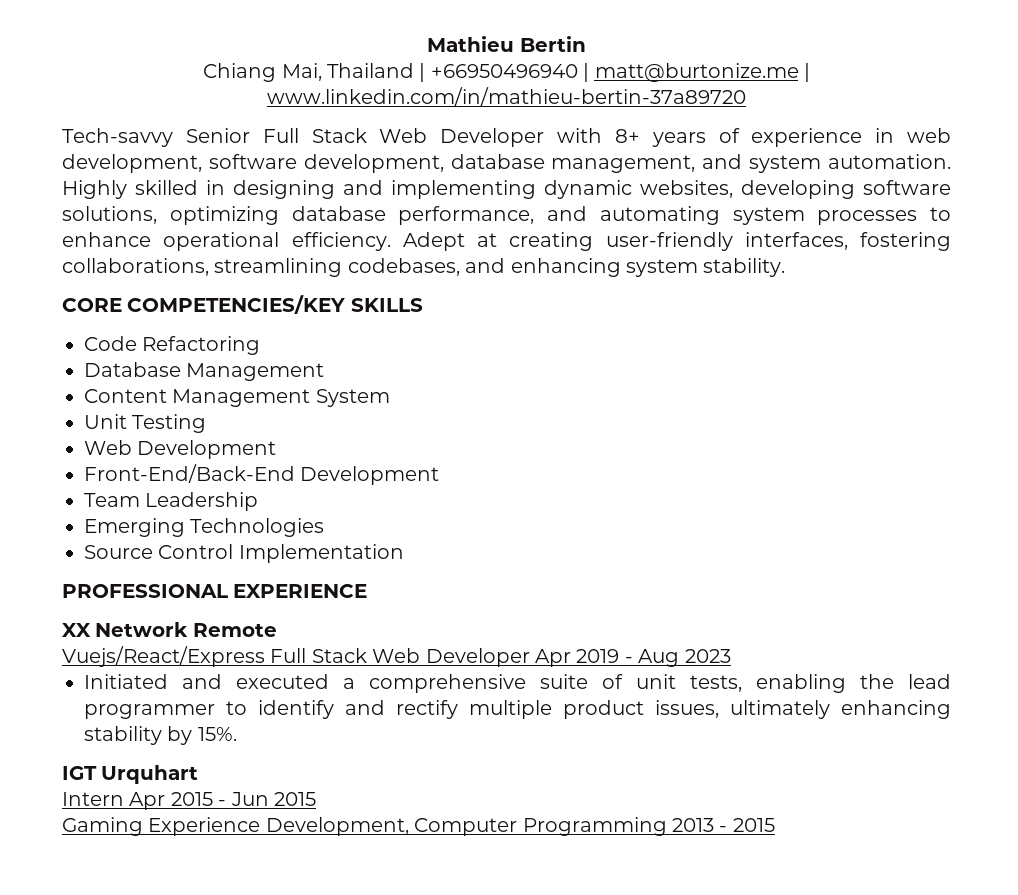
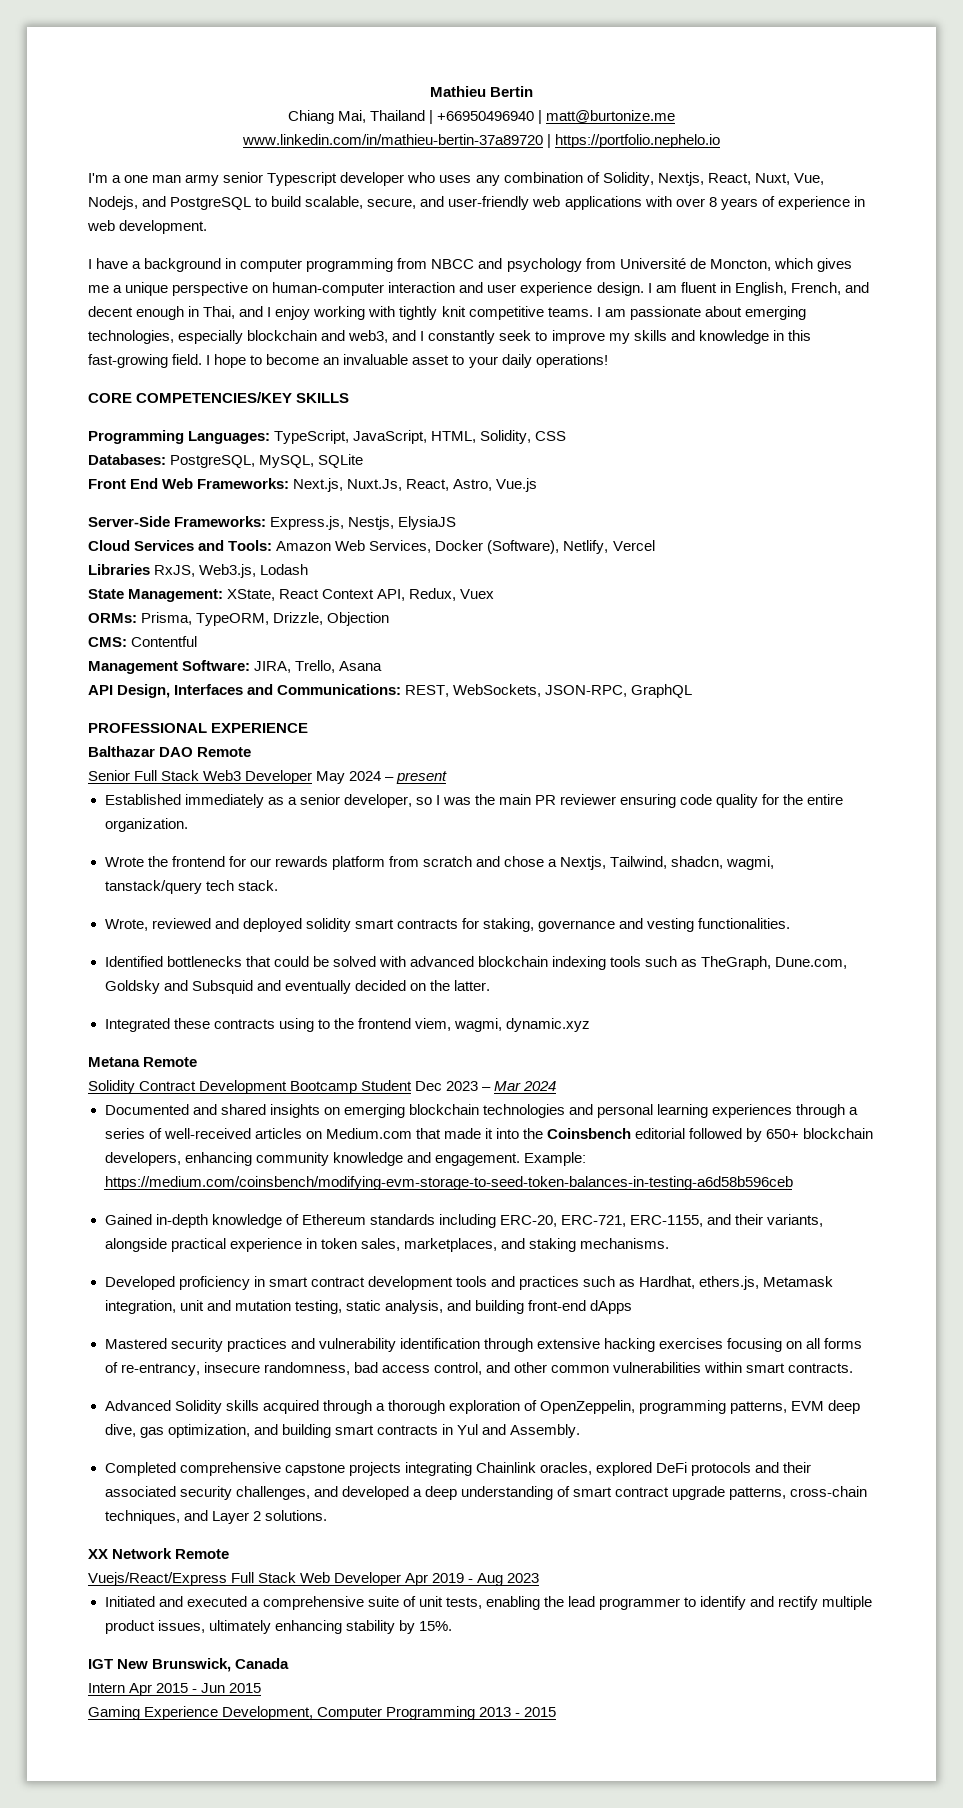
[803,63,810,82] [267,87,746,106] [62,128,640,147] | www.linkedin.com/in/mathieu-bertin-37a89720 // Tech-savvy Senior Full Stack Web Developer with 8+ -> [241,134,721,148] [88,172,824,186] [88,196,717,210] // www.linkedin.com/in/mathieu-bertin-37a89720 | https://portfolio.nephelo.io // I'm a one man army senior Typescript developer who uses any combination of Solidity, Nextjs, React, Nuxt, Vue, Nodejs, and PostgreSQL to build scalable, secure, and user-friendly web applications with over 8
[62,154,951,173] [62,180,951,199] [62,206,951,225] [62,232,951,251] [62,258,786,277] [62,295,423,314] [84,336,261,355] [84,362,325,381] [84,389,390,407] [84,414,207,433] [84,440,277,459] [84,464,440,485] [84,492,259,511] [84,518,325,537] [84,544,404,563] [62,584,368,598] development, software development, database management, and system automation. Highly skilled in designing and implementing dynamic websites, developing software solutions, optimizing database performance, and automating system processes to enhance operational efficiency. Adept at creating user-friendly interfaces, fostering collaborations, streamlining codebases, and enhancing system stability. // CORE COMPETENCIES/KEY SKILLS // Code Refactoring // Database Management // Content Management System // Unit Testing // Web Development // Front-End/Back-End Development // Team Leadership // Emerging Technologies // Source Control Implementation // PROFESSIONAL EXPERIENCE -> [119,220,208,234] [88,258,852,272] [88,282,869,296] [88,306,806,320] [88,330,811,344] [88,354,608,368] [88,392,350,403] [88,430,567,444] [88,454,364,468] [88,478,538,492] [88,516,457,530] [88,540,655,554] [88,564,309,578] [88,588,495,602] [88,612,390,626] [88,636,198,647] [88,660,383,674] [88,684,693,698] [88,723,309,733] [88,746,252,757] [88,770,448,784] [104,794,844,808] [104,818,188,832] [104,856,775,870] [104,880,278,894] [104,918,791,932] [104,956,848,970] [104,980,490,994] [104,1018,590,1032] [88,1057,198,1067] [88,1080,557,1094] [104,1104,859,1118] [104,1128,874,1142] [104,1152,586,1166] [104,1176,793,1190] [104,1214,824,1228] [104,1238,669,1252] [104,1276,834,1290] [104,1300,632,1314] [104,1338,863,1352] [104,1362,854,1376] [104,1400,861,1414] [104,1424,580,1438] [104,1462,812,1476] [104,1486,868,1500] [104,1510,327,1524] development. // I have a background in computer programming from NBCC and psychology from Université de Moncton, which gives me a unique perspective on human-computer interaction and user experience design. I am fluent in English, French, and decent enough in Thai, and I enjoy working with tightly knit competitive teams. I am passionate about emerging technologies, especially blockchain and web3, and I constantly seek to improve my skills and knowledge in this fast-growing field. I hope to become an invaluable asset to your daily operations! // CORE COMPETENCIES/KEY SKILLS // Programming Languages: TypeScript, JavaScript, HTML, Solidity, CSS // Databases: PostgreSQL, MySQL, SQLite // Front End Web Frameworks: Next.js, Nuxt.Js, React, Astro, Vue.js // Server-Side Frameworks: Express.js, Nestjs, ElysiaJS // Cloud Services and Tools: Amazon Web Services, Docker (Software), Netlify, Vercel // Libraries RxJS, Web3.js, Lodash // State Management: XState, React Context API, Redux, Vuex // ORMs: Prisma, TypeORM, Drizzle, Objection // CMS: Contentful // Management Software: JIRA, Trello, Asana // API Design, Interfaces and Communications: REST, WebSockets, JSON-RPC, GraphQL // PROFESSIONAL EXPERIENCE // Balthazar DAO Remote // Senior Full Stack Web3 Developer May 2024 – present // Established immediately as a senior developer, so I was the main PR reviewer ensuring code quality for the entire organization. // Wrote the frontend for our rewards platform from scratch and chose a Nextjs, Tailwind, shadcn, wagmi, tanstack/query tech stack. // Wrote, reviewed and deployed solidity smart contracts for staking, governance and vesting functionalities. // Identified bottlenecks that could be solved with advanced blockchain indexing tools such as TheGraph, Dune.com, Goldsky and Subsquid and eventually decided on the latter. // Integrated these contracts using to the frontend viem, wagmi, dynamic.xyz // Metana Remote // Solidity Contract Development Bootcamp Student Dec 2023 – Mar 2024 // Documented and shared insights on emerging blockchain technologies and personal learning experiences through a series of well-received articles on Medium.com that made it into the Coinsbench editorial followed by 650+ blockchain developers, enhancing community knowledge and engagement. Example: https://medium.com/coinsbench/modifying-evm-storage-to-seed-token-balances-in-testing-a6d58b596ceb // Gained in-depth knowledge of Ethereum standards including ERC-20, ERC-721, ERC-1155, and their variants, alongside practical experience in token sales, marketplaces, and staking mechanisms. // Developed proficiency in smart contract development tools and practices such as Hardhat, ethers.js, Metamask integration, unit and mutation testing, static analysis, and building front-end dApps // Mastered security practices and vulnerability identification through extensive hacking exercises focusing on all forms of re-entrancy, insecure randomness, bad access control, and other common vulnerabilities within smart contracts. // Advanced Solidity skills acquired through a thorough exploration of OpenZeppelin, programming patterns, EVM deep dive, gas optimization, and building smart contracts in Yul and Assembly. // Completed comprehensive capstone projects integrating Chainlink oracles, explored DeFi protocols and their associated security challenges, and developed a deep understanding of smart contract upgrade patterns, cross-chain techniques, and Layer 2 solutions.
[101,765,199,784] Urquhart -> [117,1658,290,1672] New Brunswick, Canada

